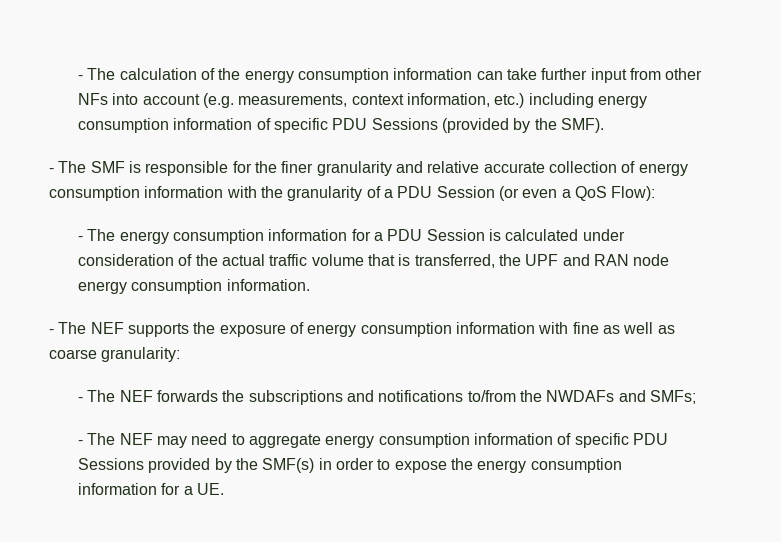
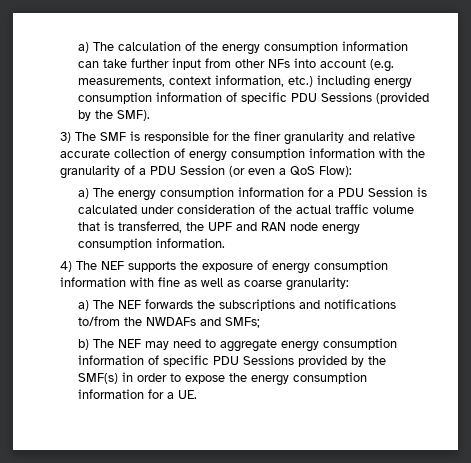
[78,75,84,80] - -> [77,42,89,53] a)
[49,168,55,173] - -> [59,132,71,143] 3)
[78,236,84,241] - -> [77,188,89,199] a)
[49,329,55,334] - -> [59,261,72,272] 4)
[78,397,84,402] - -> [77,300,89,311] a)
[78,440,84,445] - -> [77,339,89,350] b)

